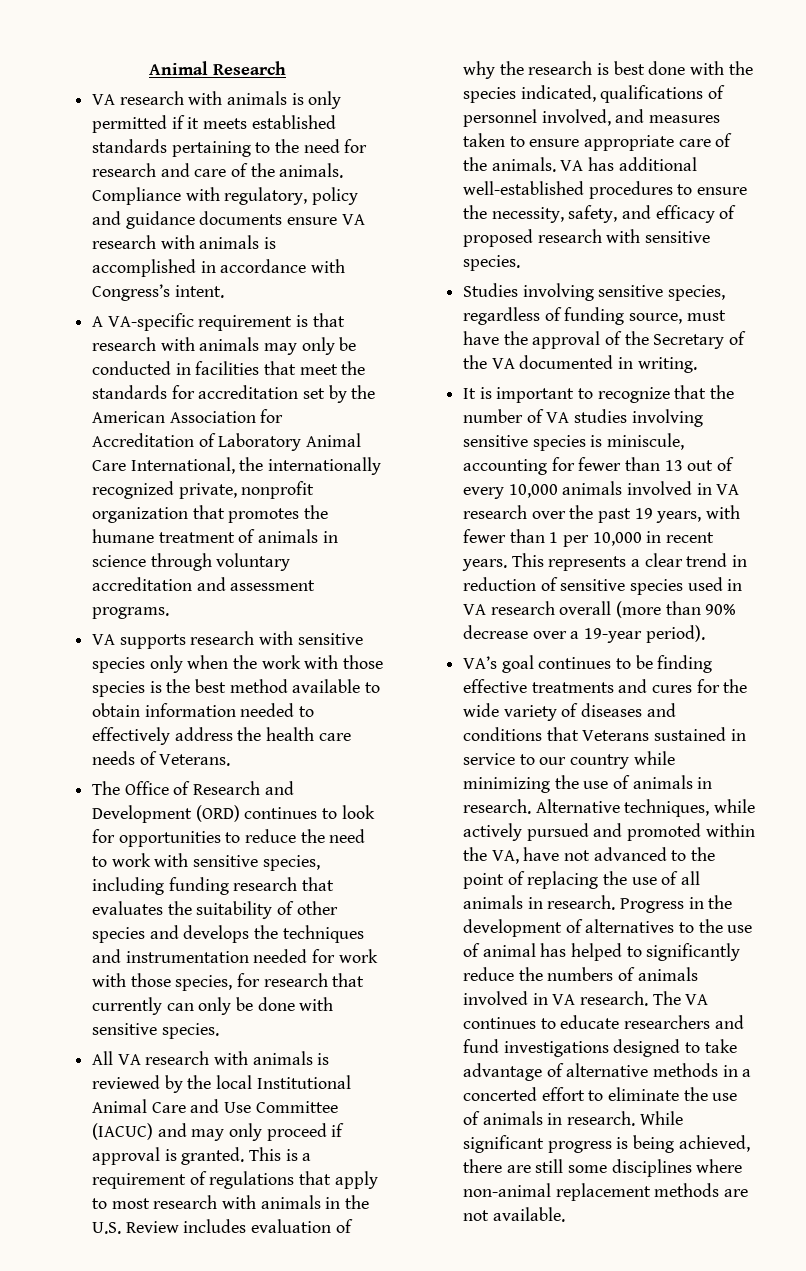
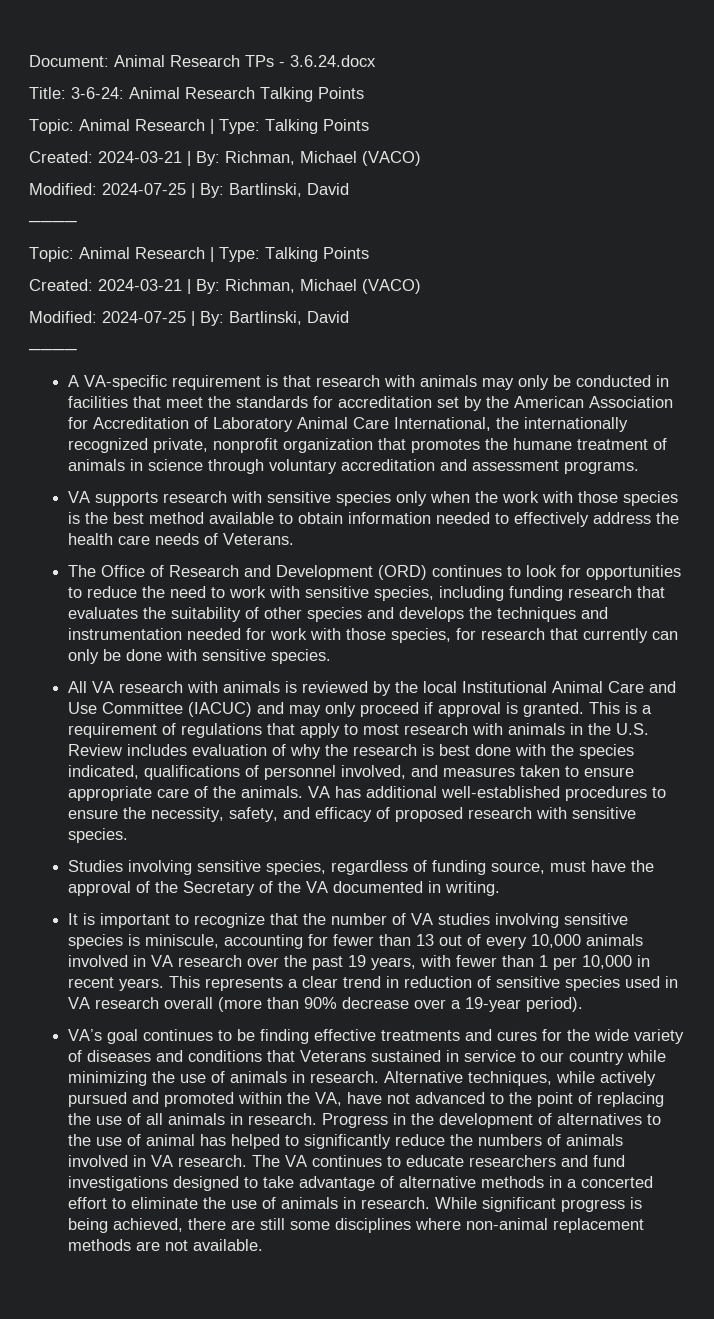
[149,61,286,75] [91,91,342,109] [91,115,336,133] [91,139,368,157] [91,163,344,178] [91,187,358,205] [91,211,365,229] [91,235,276,249] [91,259,345,277] [91,284,224,301] Animal Research // VA research with animals is only permitted if it meets established standards pertaining to the need for research and care of the animals. Compliance with regulatory, policy and guidance documents ensure VA research with animals is accomplished in accordance with Congress’s intent. -> [29,55,376,67] [29,87,364,102] [29,119,369,134] [29,151,421,166] [29,183,349,198] [28,221,77,227] [29,247,369,262] [29,279,421,294] [29,311,349,326] [28,349,77,355] Document: Animal Research TPs - 3.6.24.docx // Title: 3-6-24: Animal Research Talking Points // Topic: Animal Research | Type: Talking Points // Created: 2024-03-21 | By: Richman, Michael (VACO) // Modified: 2024-07-25 | By: Bartlinski, David // ──── // Topic: Animal Research | Type: Talking Points // Created: 2024-03-21 | By: Richman, Michael (VACO) // Modified: 2024-07-25 | By: Bartlinski, David // ────

